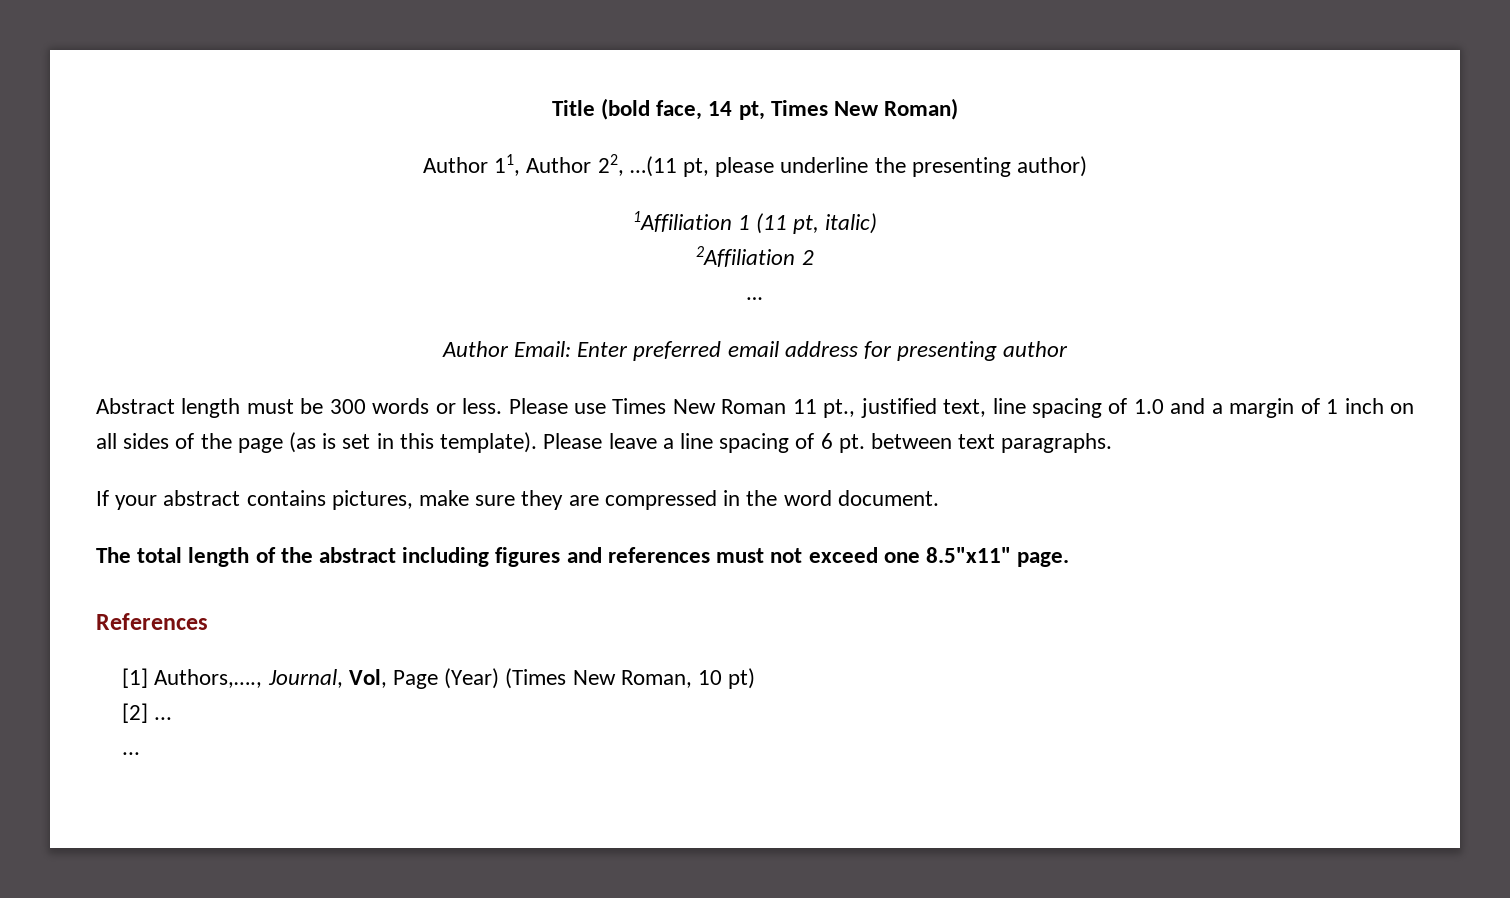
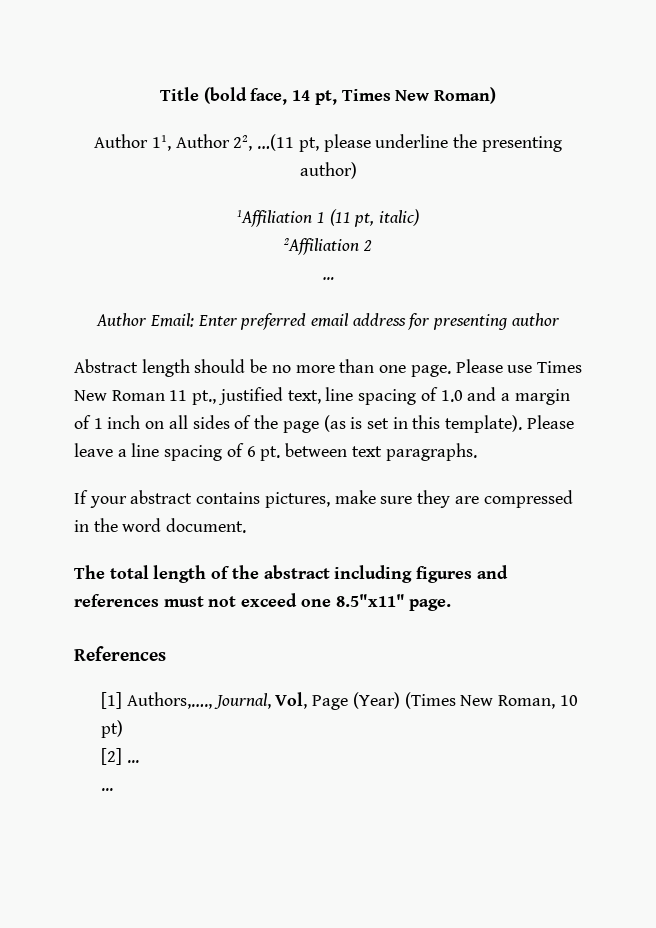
[246,398,503,414] must be 300 words or less. -> [194,359,451,377] should be no more than one page.

